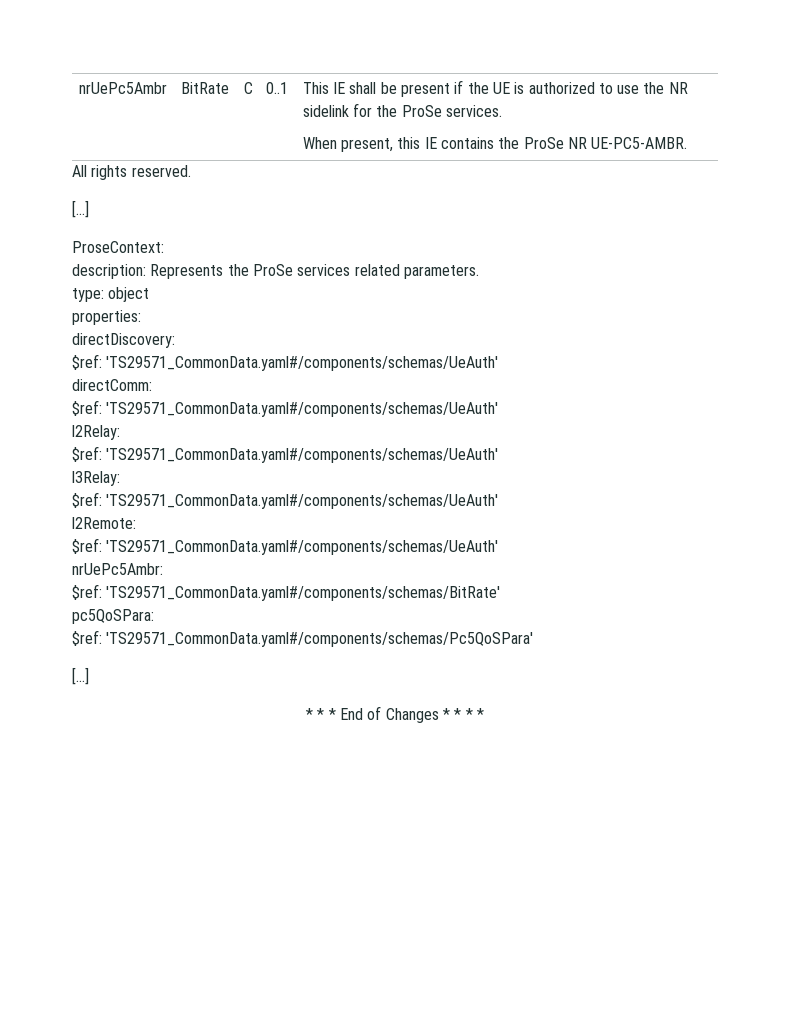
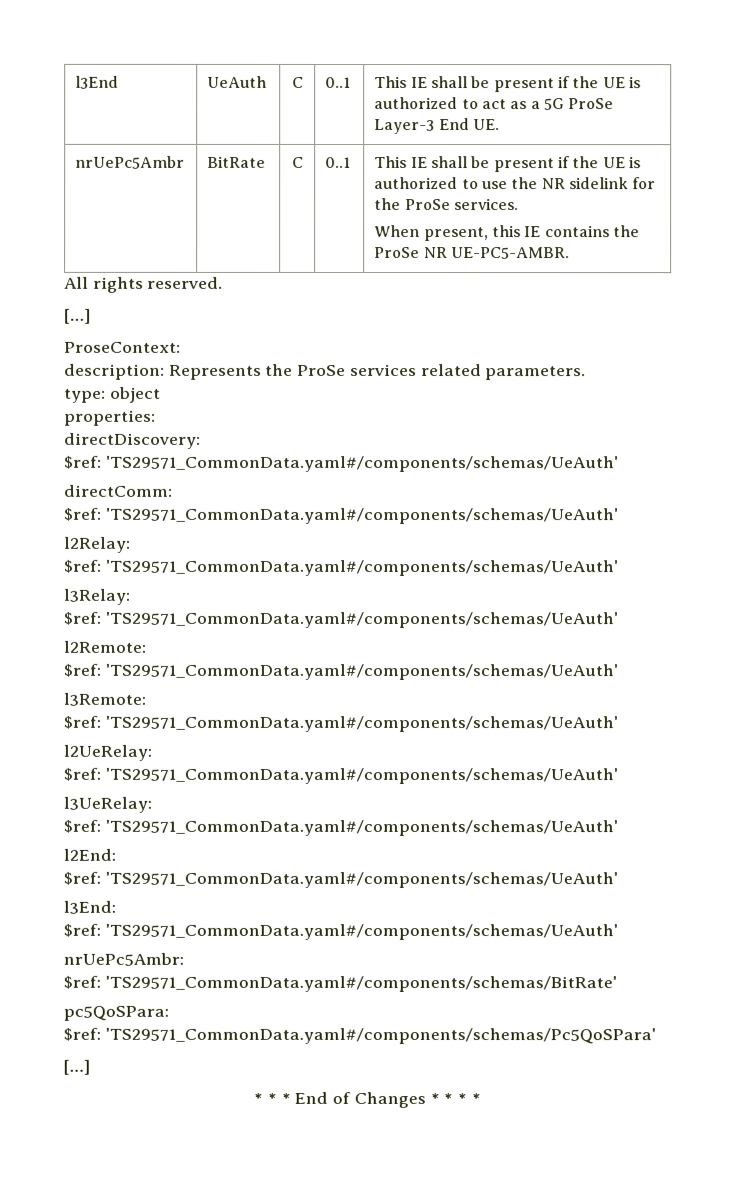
(78, 88) none -> [75,75,120,89] [207,75,268,88] [291,76,304,88] [325,76,352,88] [374,76,642,93] [374,97,615,111] [374,118,501,135] l3End | UeAuth | C | 0..1 | This IE shall be present if the UE is authorized to act as a 5G ProSe Layer-3 End UE. //
(499, 547) none -> [63,692,146,706] [63,715,618,733] [63,744,152,761] [63,767,618,785] [63,796,152,813] [63,819,618,837] [63,848,116,861] [63,871,618,889] [63,900,116,914] [63,923,618,941] // l3Remote: // $ref: 'TS29571_CommonData.yaml#/components/schemas/UeAuth' // l2UeRelay: // $ref: 'TS29571_CommonData.yaml#/components/schemas/UeAuth' // l3UeRelay: // $ref: 'TS29571_CommonData.yaml#/components/schemas/UeAuth' // l2End: // $ref: 'TS29571_CommonData.yaml#/components/schemas/UeAuth' // l3End: // $ref: 'TS29571_CommonData.yaml#/components/schemas/UeAuth'

